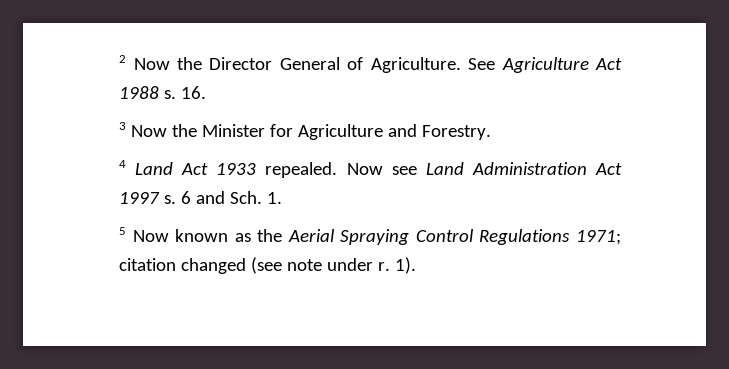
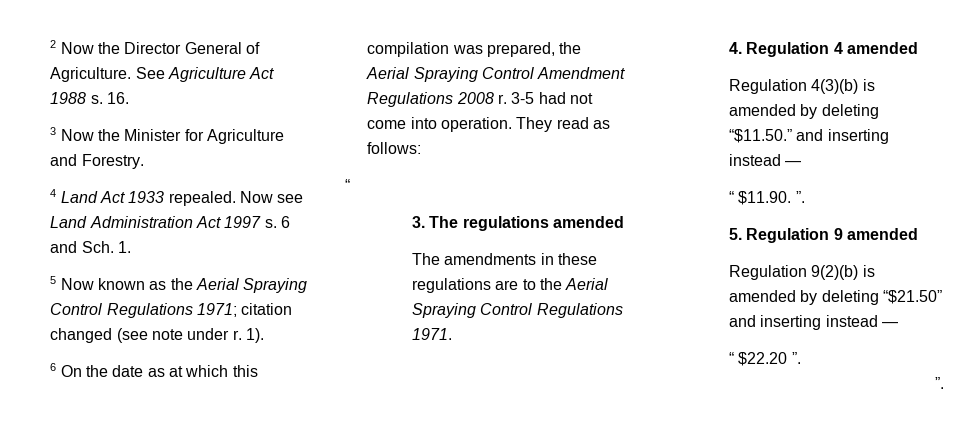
(417, 265) none -> [50,363,258,377] [367,42,582,57] [366,67,626,82] [367,92,593,107] [367,117,610,132] [367,142,422,154] [345,179,350,191] [411,216,624,231] [411,253,597,265] [411,278,609,293] [411,303,623,318] [411,328,452,340] [728,42,918,57] [728,79,875,94] [728,104,879,119] [728,129,889,144] [728,154,802,166] [728,191,805,205] [728,228,918,243] [728,265,875,280] [728,290,942,305] [728,315,898,330] [728,352,801,366] [935,377,944,389] // 6 On the date as at which this compilation was prepared, the Aerial Spraying Control Amendment Regulations 2008 r. 3-5 had not come into operation. They read as follows: // “ // 3. The regulations amended // The amendments in these regulations are to the Aerial Spraying Control Regulations 1971. // 4. Regulation 4 amended // Regulation 4(3)(b) is amended by deleting “$11.50.” and inserting instead — // “ $11.90. ”. // 5. Regulation 9 amended // Regulation 9(2)(b) is amended by deleting “$21.50” and inserting instead — // “ $22.20 ”. // ”.

